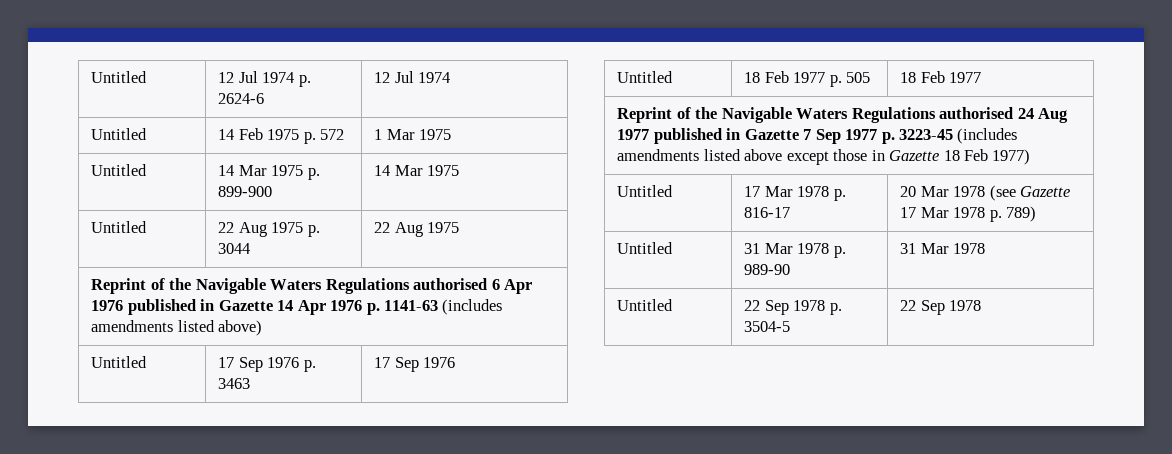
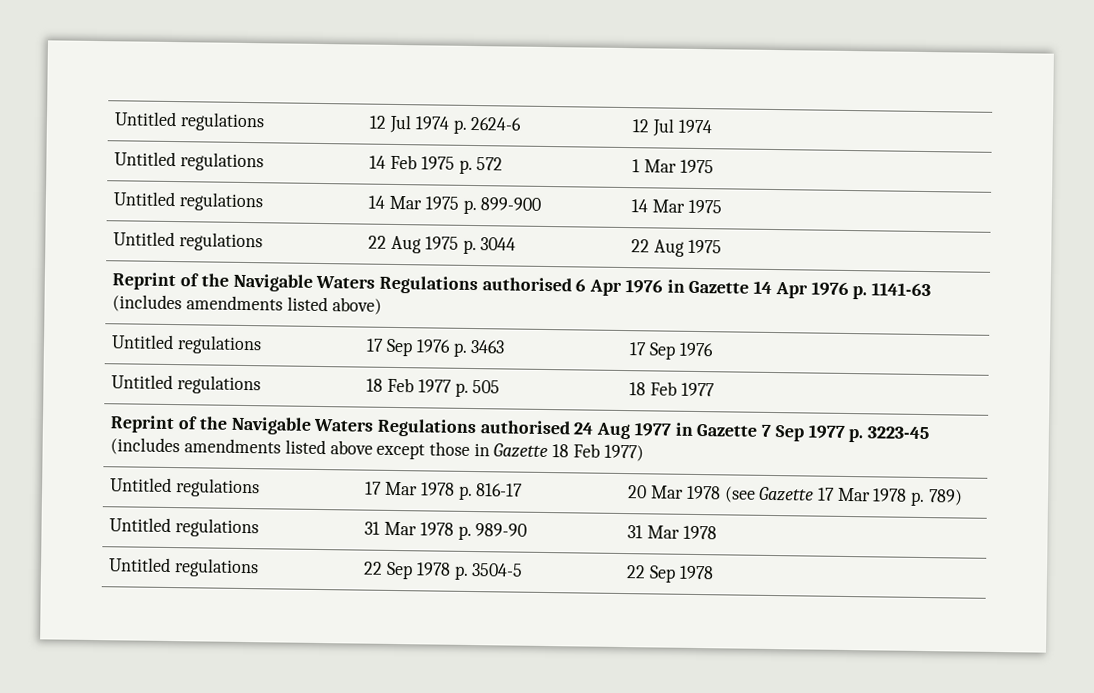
[91,71,148,83] Untitled -> [114,111,266,132] Untitled regulations
(148, 134) none -> [180,152,265,172] regulations
(148, 170) none -> [179,192,265,212] regulations
(148, 227) none -> [179,232,264,252] regulations
[127,299,196,315] published -> (663, 286) none
(148, 362) none -> [177,335,263,355] regulations
(674, 77) none -> [177,375,262,395] regulations
[653,128,722,144] published -> (672, 429) none
(674, 191) none -> [175,478,261,498] regulations
(674, 248) none -> [175,518,260,538] regulations
(674, 305) none -> [174,558,260,578] regulations

